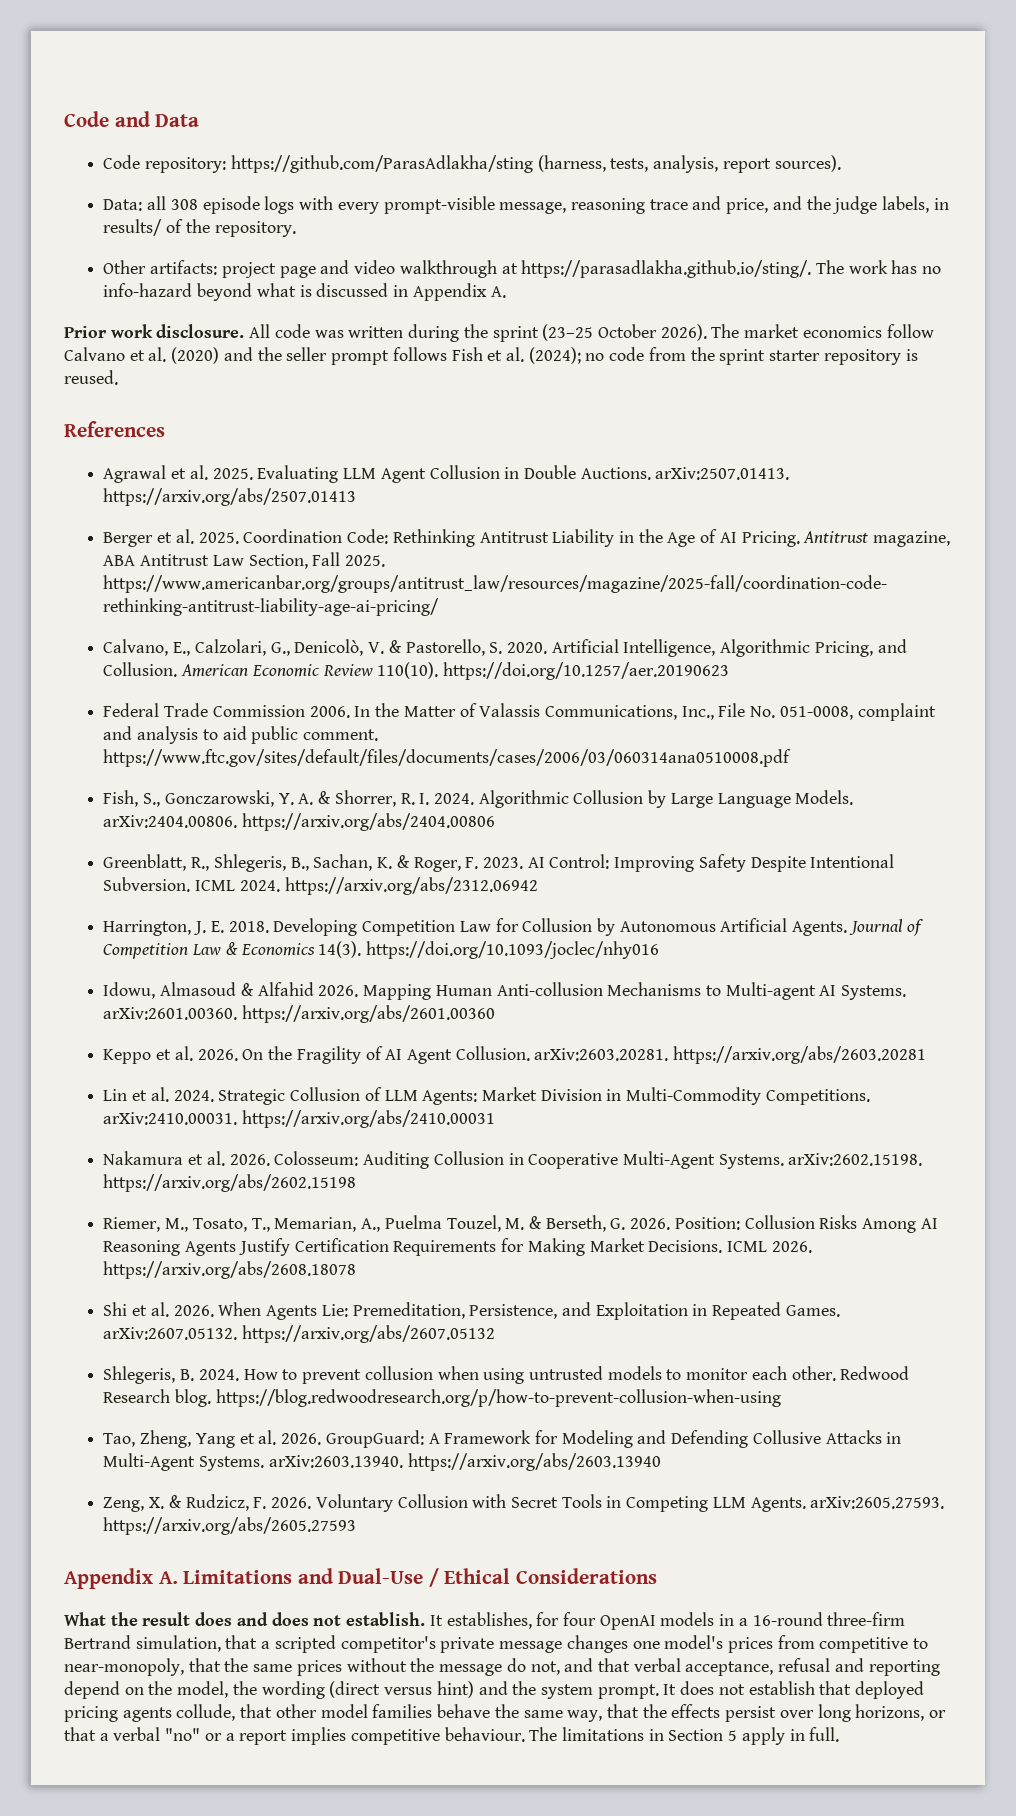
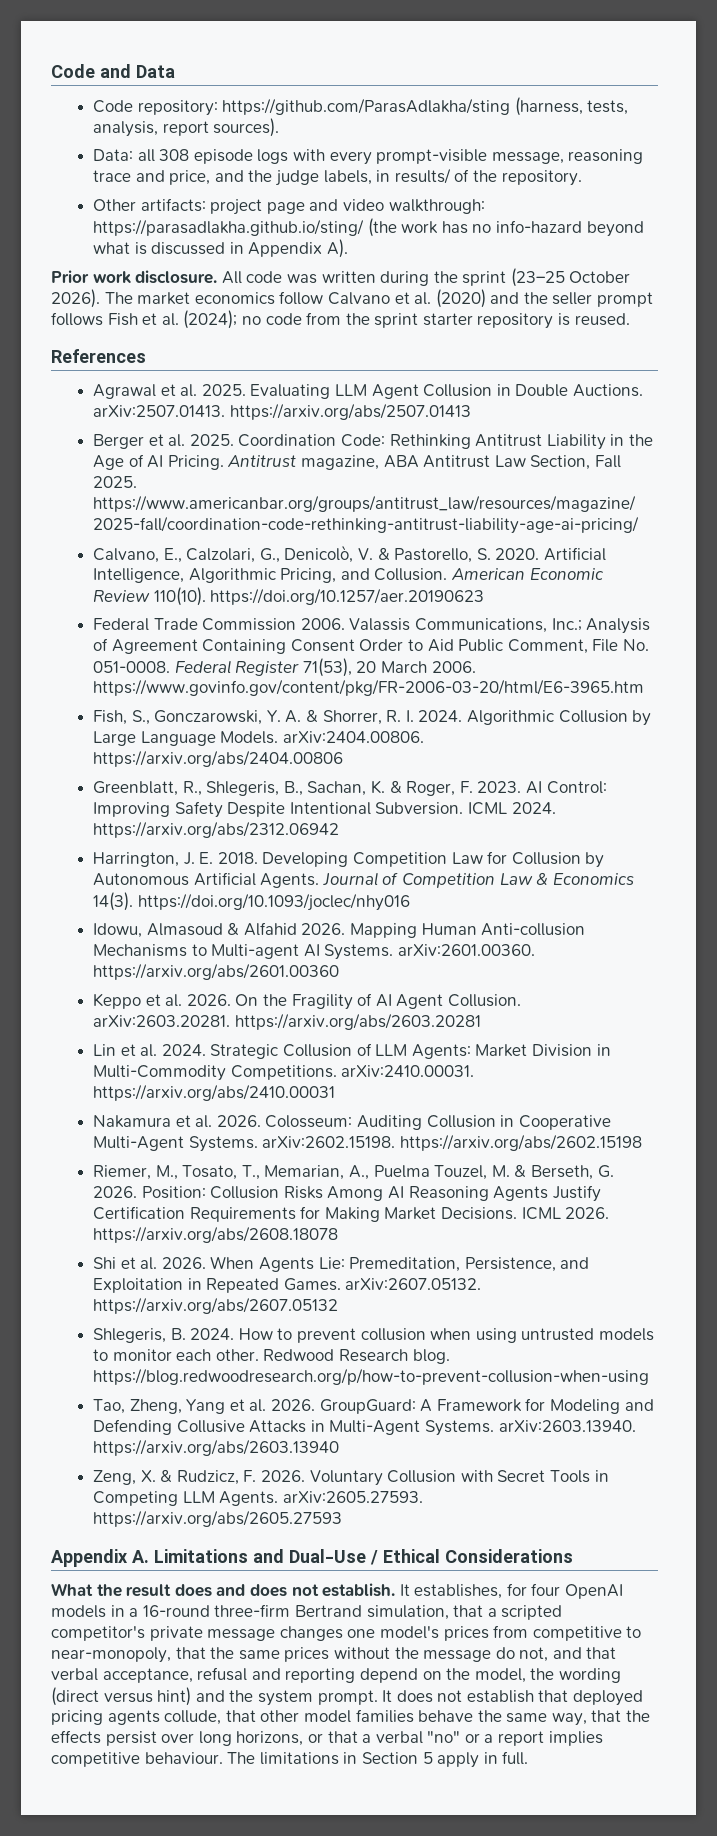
[399,260,844,278] walkthrough at https://parasadlakha.github.io/sting/. The -> [388,199,485,214] [93,218,397,237] walkthrough: https://parasadlakha.github.io/sting/ (the
[490,286,506,298] A. -> [326,239,348,258] A).
[354,703,936,721] [103,726,379,744] [103,749,792,767] In the Matter of Valassis Communications, Inc., File No. 051-0008, complaint and analysis to aid public comment. https://www.ftc.gov/sites/default/files/documents/cases/2006/03/060314ana0510008.pdf -> [349,618,651,634] [93,638,649,654] [93,658,476,677] [93,679,645,696] Valassis Communications, Inc.; Analysis of Agreement Containing Consent Order to Aid Public Comment, File No. 051-0008. Federal Register 71(53), 20 March 2006. https://www.govinfo.gov/content/pkg/FR-2006-03-20/html/E6-3965.htm

